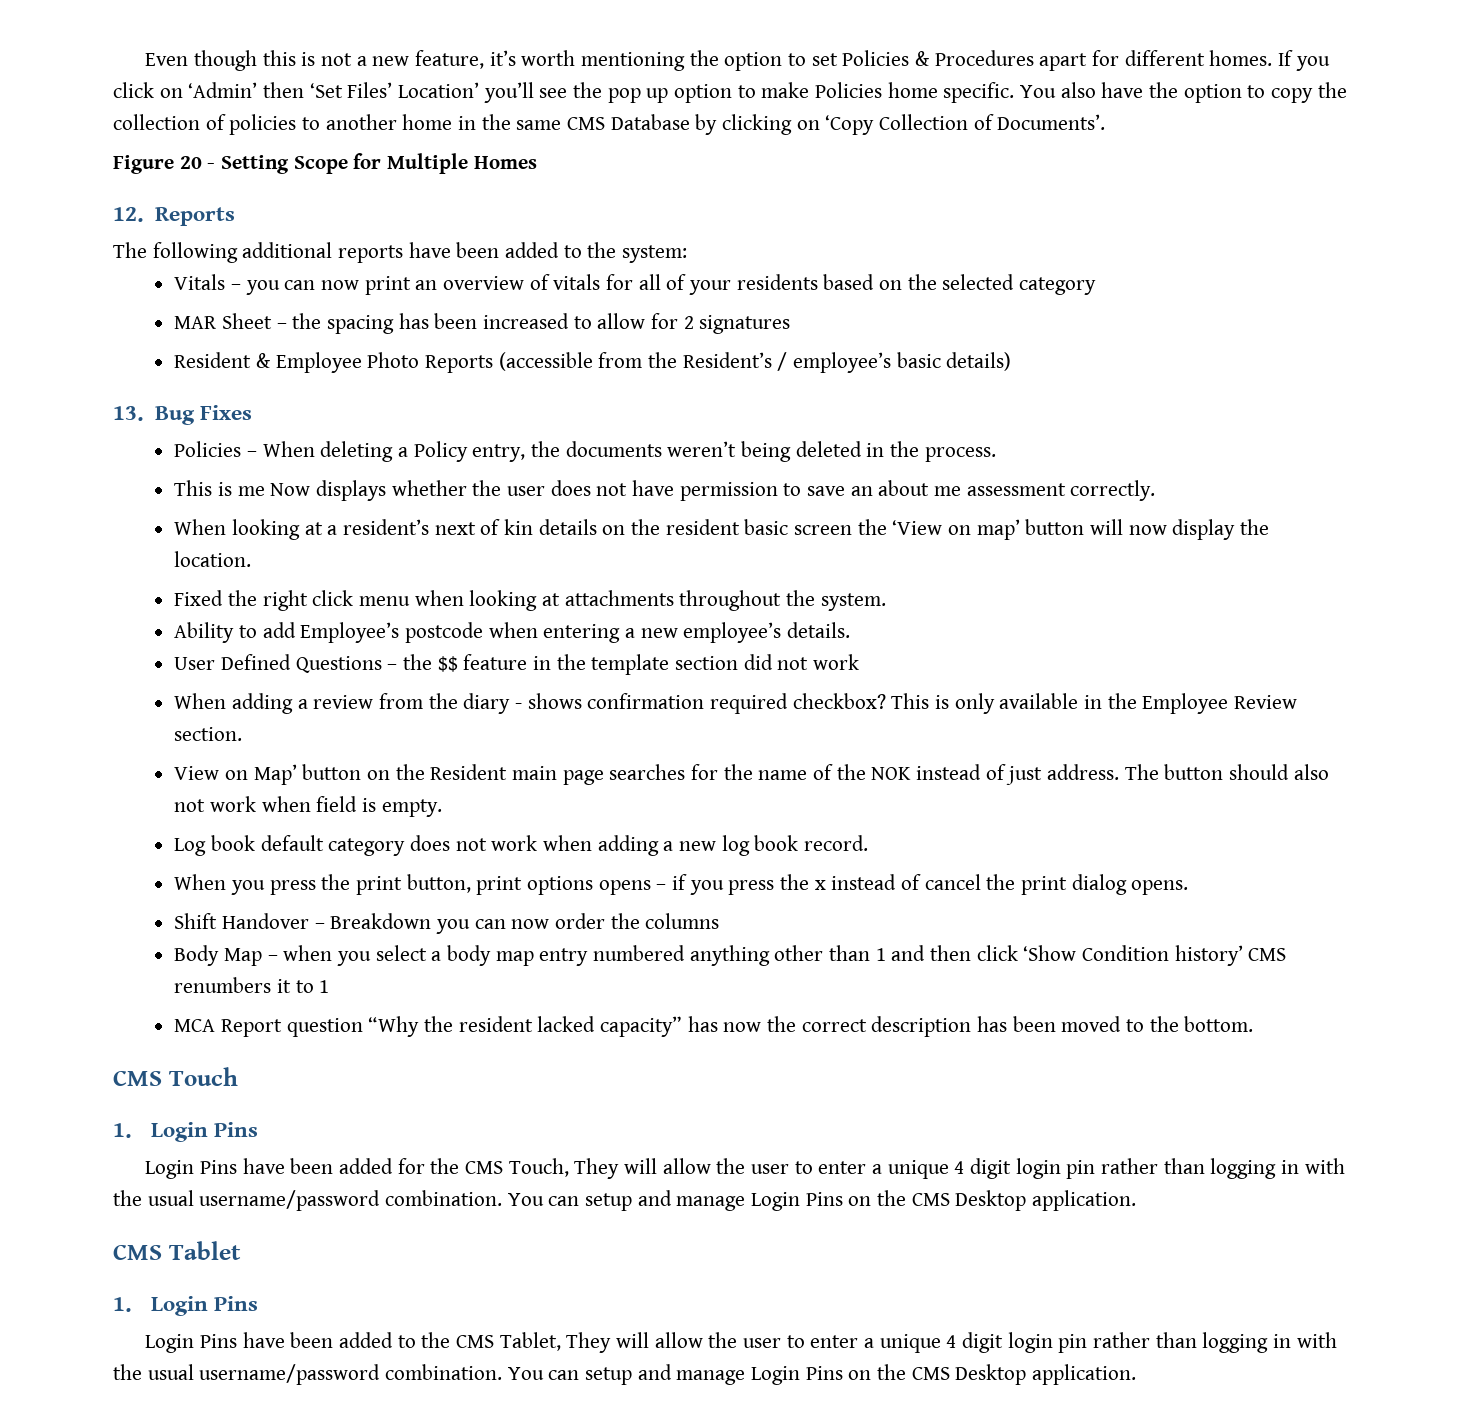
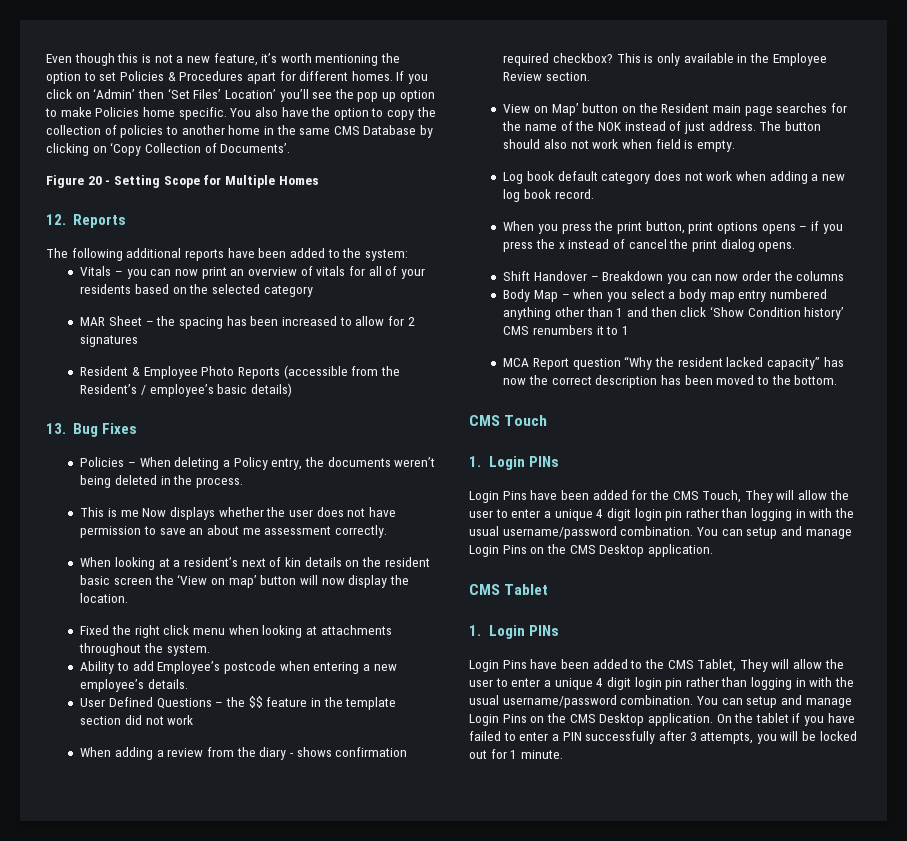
[214,1122,259,1137] Pins -> [528,456,559,467] PINs
[214,1296,259,1311] Pins -> [528,625,559,636] PINs
(1137, 1374) none -> [716,713,855,726] [469,731,857,744] [469,749,563,759] On the tablet if you have failed to enter a PIN successfully after 3 attempts, you will be locked out for 1 minute.

